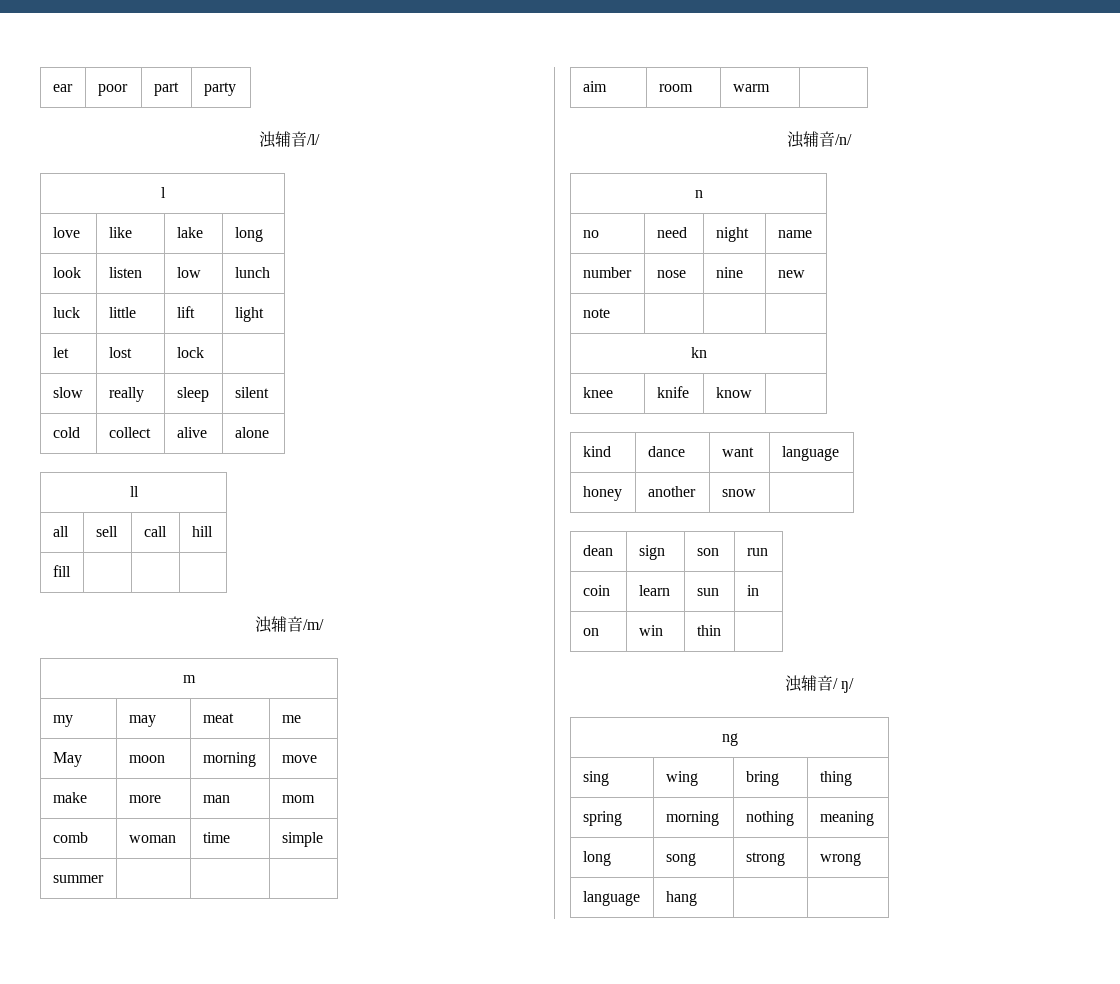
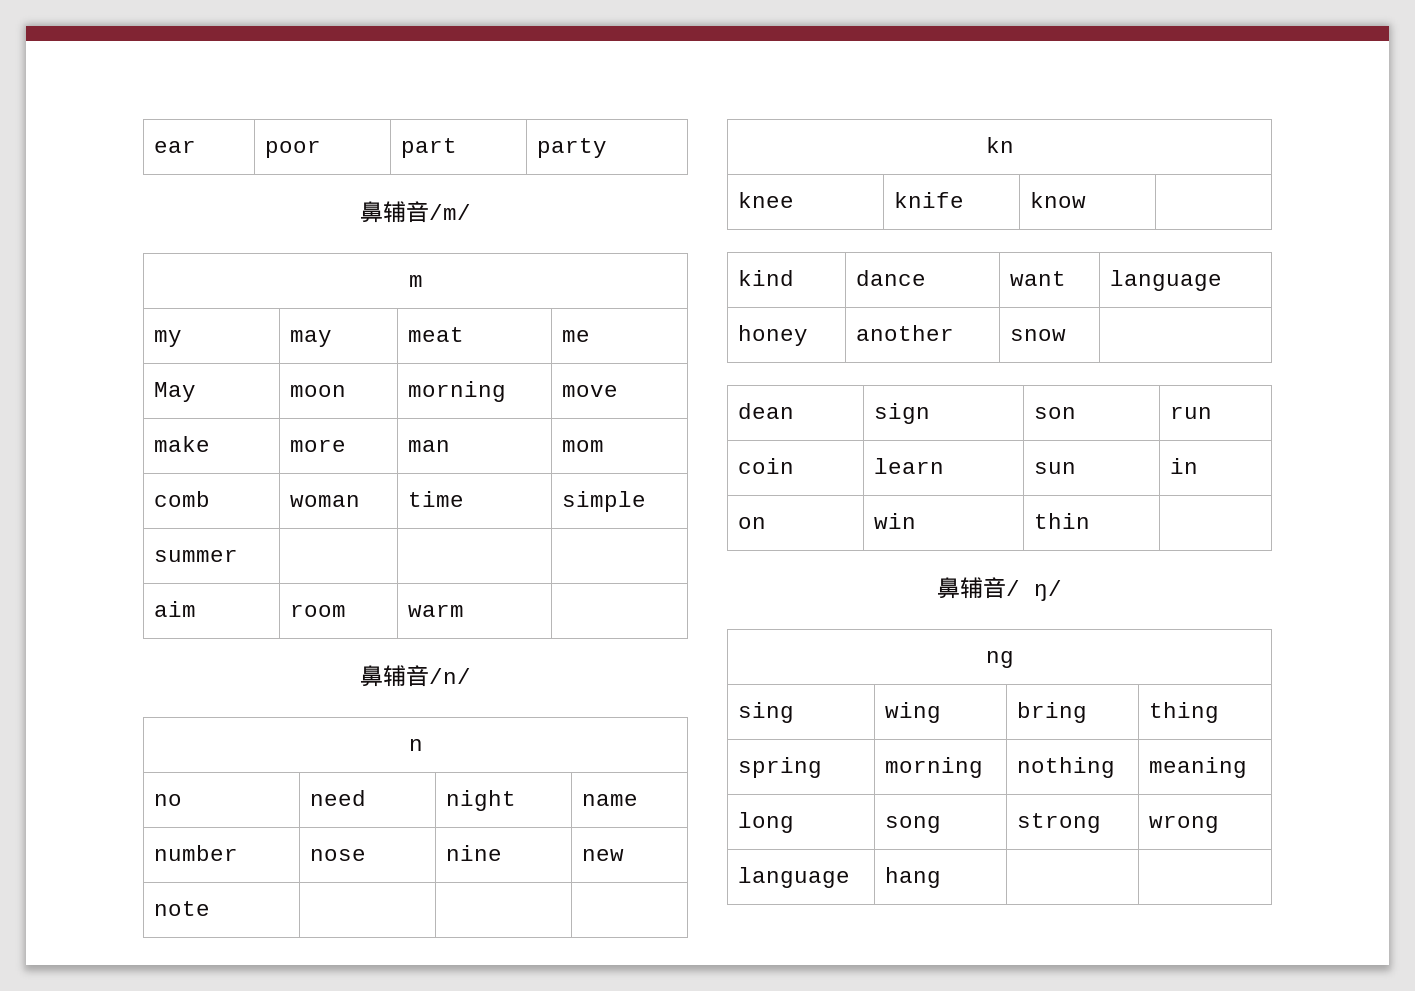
[259,131,320,148] [160,187,166,198] [52,227,80,238] [108,227,132,238] [176,227,203,238] [234,227,263,242] [52,267,81,278] [108,267,142,278] [176,267,201,278] [234,267,270,278] [52,307,80,318] [108,307,136,318] [176,306,195,318] [234,307,264,322] [52,347,69,358] [108,347,132,358] [176,347,204,358] [52,387,83,398] [108,387,144,402] [176,387,209,402] [234,387,269,398] [52,427,80,438] [108,427,151,438] [176,427,207,438] [234,427,269,438] [129,486,139,497] [52,526,69,537] [95,526,118,537] [143,526,167,537] [191,526,213,537] [52,565,71,577] [255,616,272,633] 浊辅音/l/ // l // love | like | lake | long // look | listen | low | lunch // luck | little | lift | light // let | lost | lock | // slow | really | sleep | silent // cold | collect | alive | alone // ll // all | sell | call | hill // fill | | | // 浊 -> [360,201,383,223] 鼻
[787,131,804,148] 浊 -> [360,665,383,687] 鼻
[784,675,802,692] 浊 -> [937,577,960,599] 鼻

